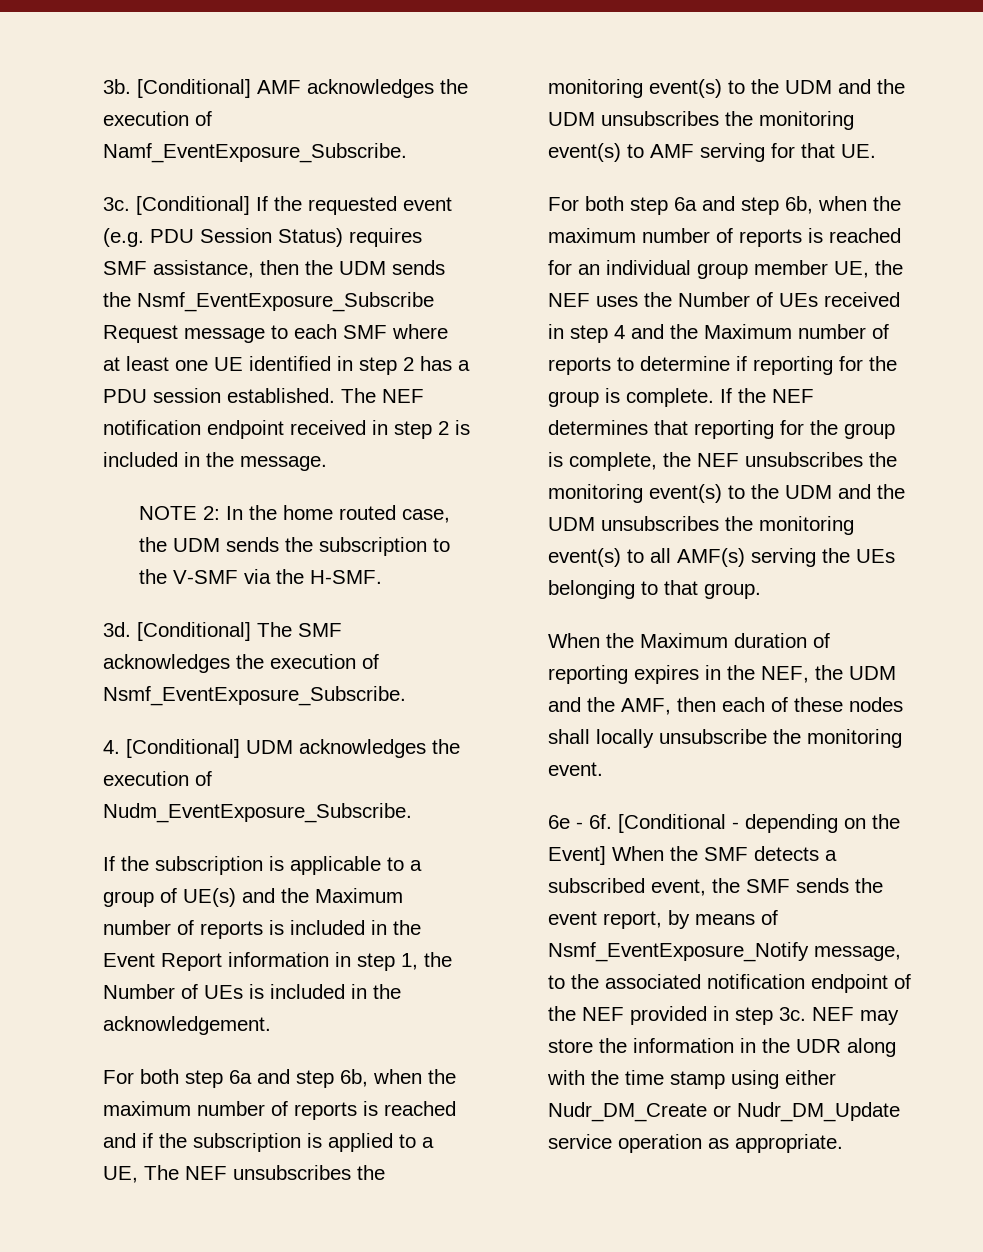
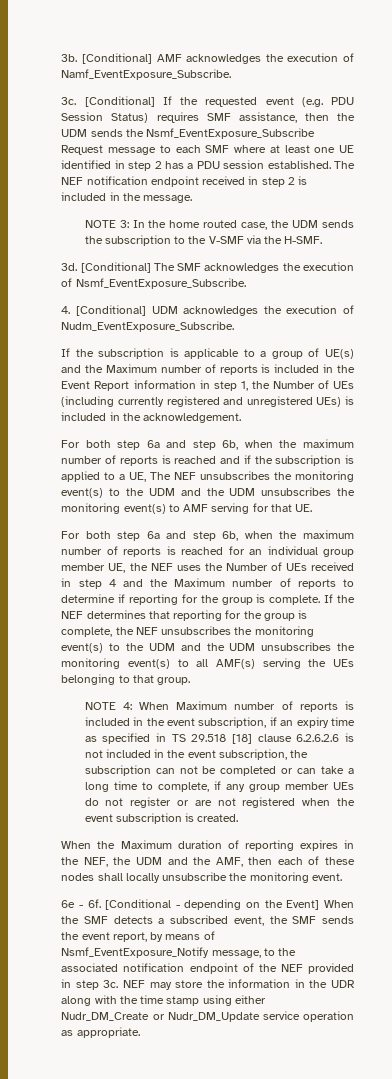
[203,506,221,520] 2: -> [119,220,129,228] 3:
(244, 992) none -> [61,396,342,407] (including currently registered and unregistered UEs)
(762, 591) none -> [84,701,354,712] [84,717,355,728] [84,733,354,744] [84,749,309,760] [84,765,354,776] [84,781,354,792] [84,797,355,808] [84,813,239,824] // NOTE 4: When Maximum number of reports is included in the event subscription, if an expiry time as specified in TS 29.518 [18] clause 6.2.6.2.6 is not included in the event subscription, the subscription can not be completed or can take a long time to complete, if any group member UEs do not register or are not registered when the event subscription is created.

